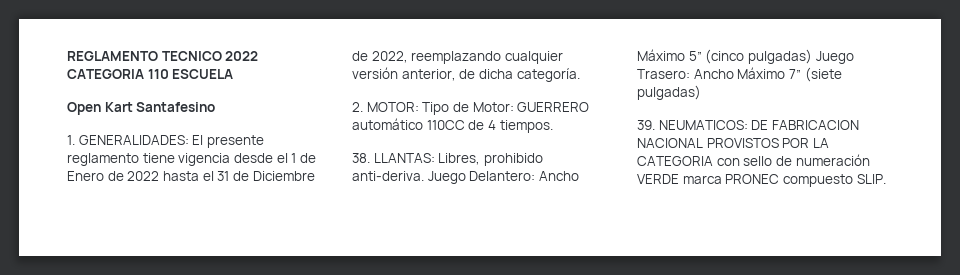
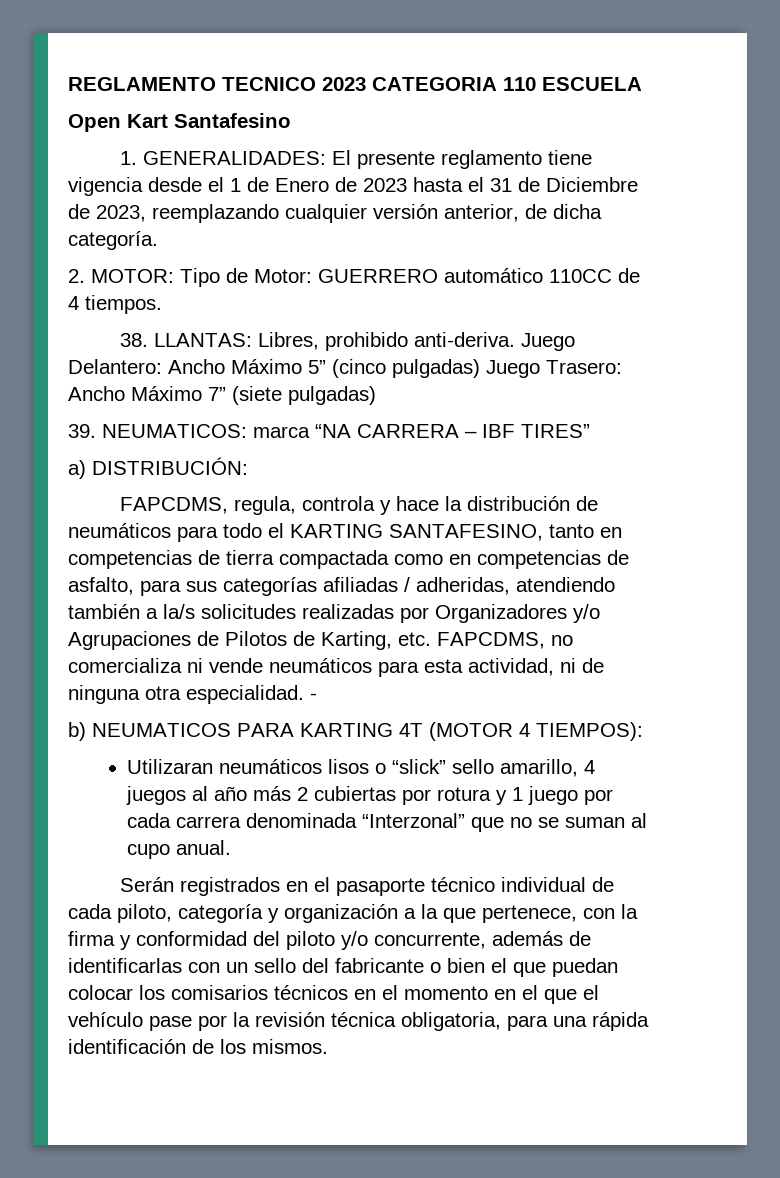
[225,51,259,61] 2022 -> [322,77,366,91] 2023
[127,171,160,181] 2022 -> [363,178,407,192] 2023
[371,51,408,63] 2022, -> [96,205,146,222] 2023,
[751,120,859,130] [637,138,829,148] [637,154,870,166] [637,174,886,187] DE FABRICACION NACIONAL PROVISTOS POR LA CATEGORIA con sello de numeración VERDE marca PRONEC compuesto SLIP. -> [253,424,590,438] [68,457,248,479] [120,496,599,515] [68,523,622,542] [68,550,629,569] [68,577,615,596] [68,604,600,623] [68,631,573,650] [68,658,604,677] [68,685,317,704] [68,722,643,741] [126,759,595,777] [125,786,613,805] [126,813,647,832] [126,840,231,859] [120,877,615,896] [68,904,638,923] [68,931,591,950] [68,958,618,977] [68,985,599,1004] [68,1012,649,1031] [68,1039,328,1054] marca “NA CARRERA – IBF TIRES” // a) DISTRIBUCIÓN: // FAPCDMS, regula, controla y hace la distribución de neumáticos para todo el KARTING SANTAFESINO, tanto en competencias de tierra compactada como en competencias de asfalto, para sus categorías afiliadas / adheridas, atendiendo también a la/s solicitudes realizadas por Organizadores y/o Agrupaciones de Pilotos de Karting, etc. FAPCDMS, no comercializa ni vende neumáticos para esta actividad, ni de ninguna otra especialidad. - // b) NEUMATICOS PARA KARTING 4T (MOTOR 4 TIEMPOS): // Utilizaran neumáticos lisos o “slick” sello amarillo, 4 juegos al año más 2 cubiertas por rotura y 1 juego por cada carrera denominada “Interzonal” que no se suman al cupo anual. // Serán registrados en el pasaporte técnico individual de cada piloto, categoría y organización a la que pertenece, con la firma y conformidad del piloto y/o concurrente, además de identificarlas con un sello del fabricante o bien el que puedan colocar los comisarios técnicos en el momento en el que el vehículo pase por la revisión técnica obligatoria, para una rápida identificación de los mismos.

